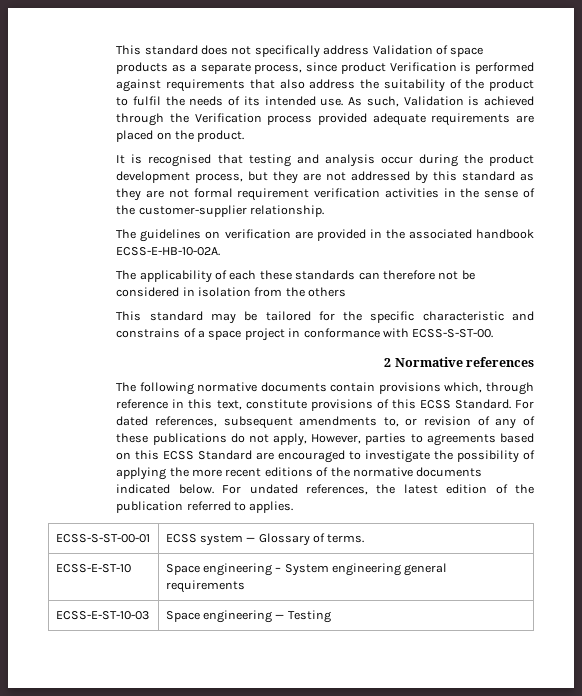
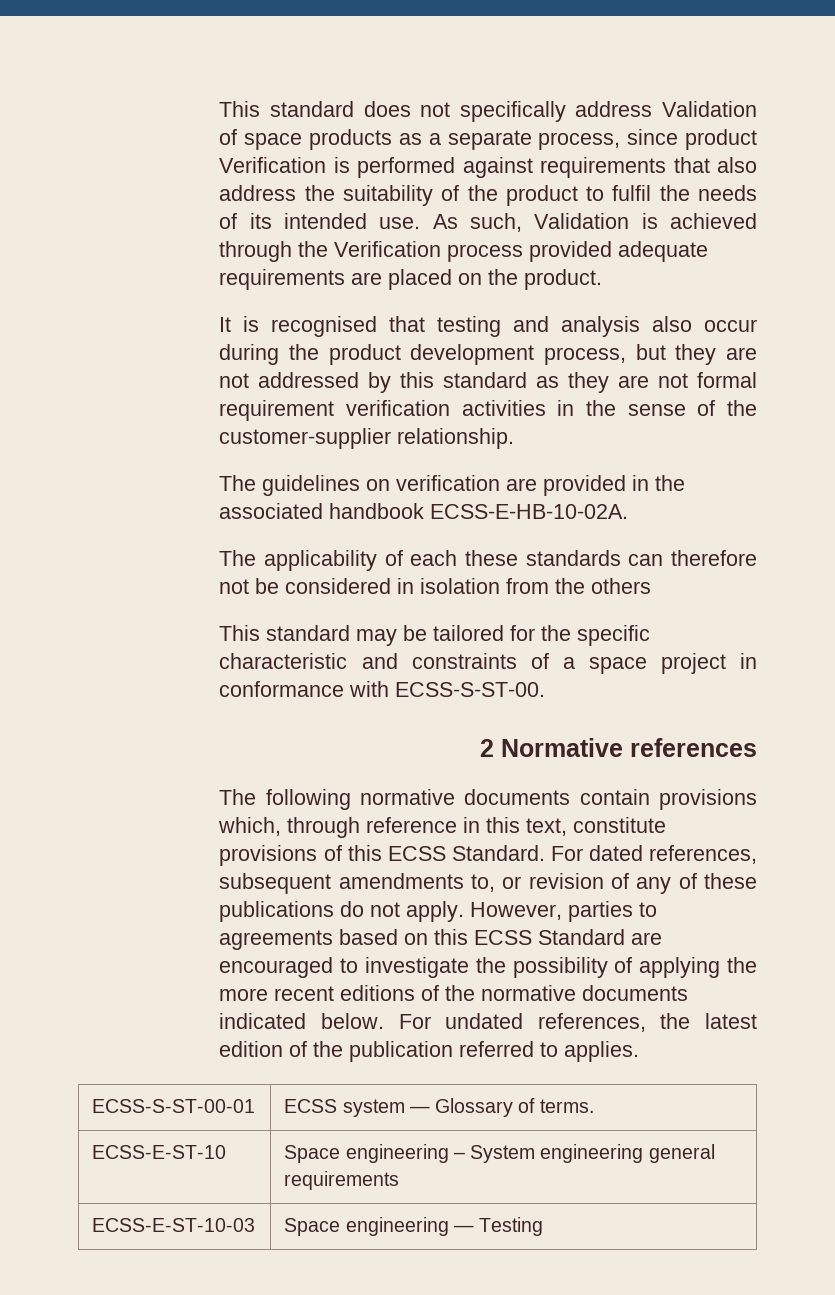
(375, 160) none -> [652,316,693,332] also
[116,328,181,338] constrains -> [411,653,517,669] constraints
[273,433,308,446] apply, -> [406,901,465,922] apply.

